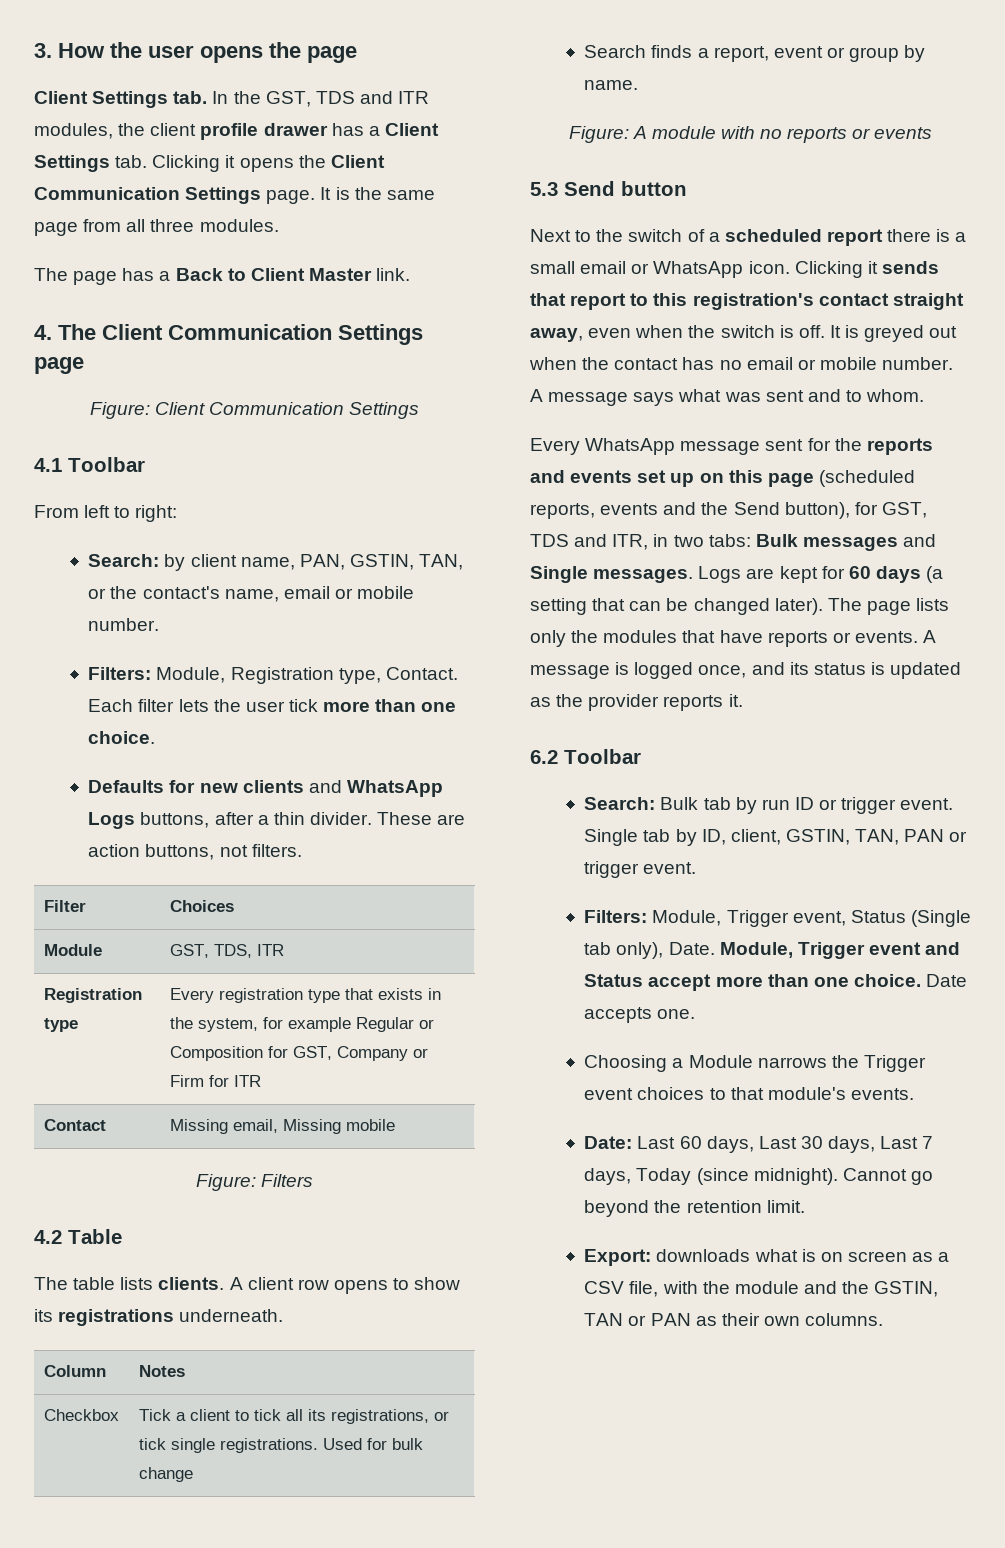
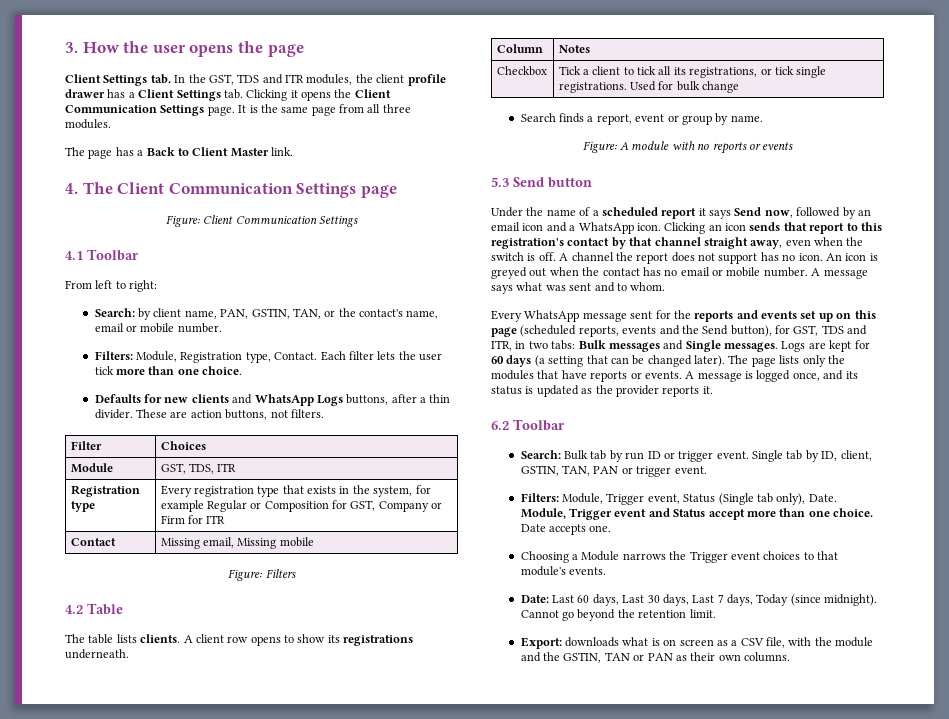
[530,229,967,246] [530,261,650,274] Next to the switch of a scheduled report there is a small email or -> [491,207,871,219] [491,222,576,232] Under the name of a scheduled report it says Send now, followed by an email icon and a
[867,261,878,274] it -> [708,223,746,231] an icon
(889, 299) none -> [611,237,701,249] by that channel
[829,325,841,338] It -> [559,252,867,264] A channel the report does not support has no icon. An icon

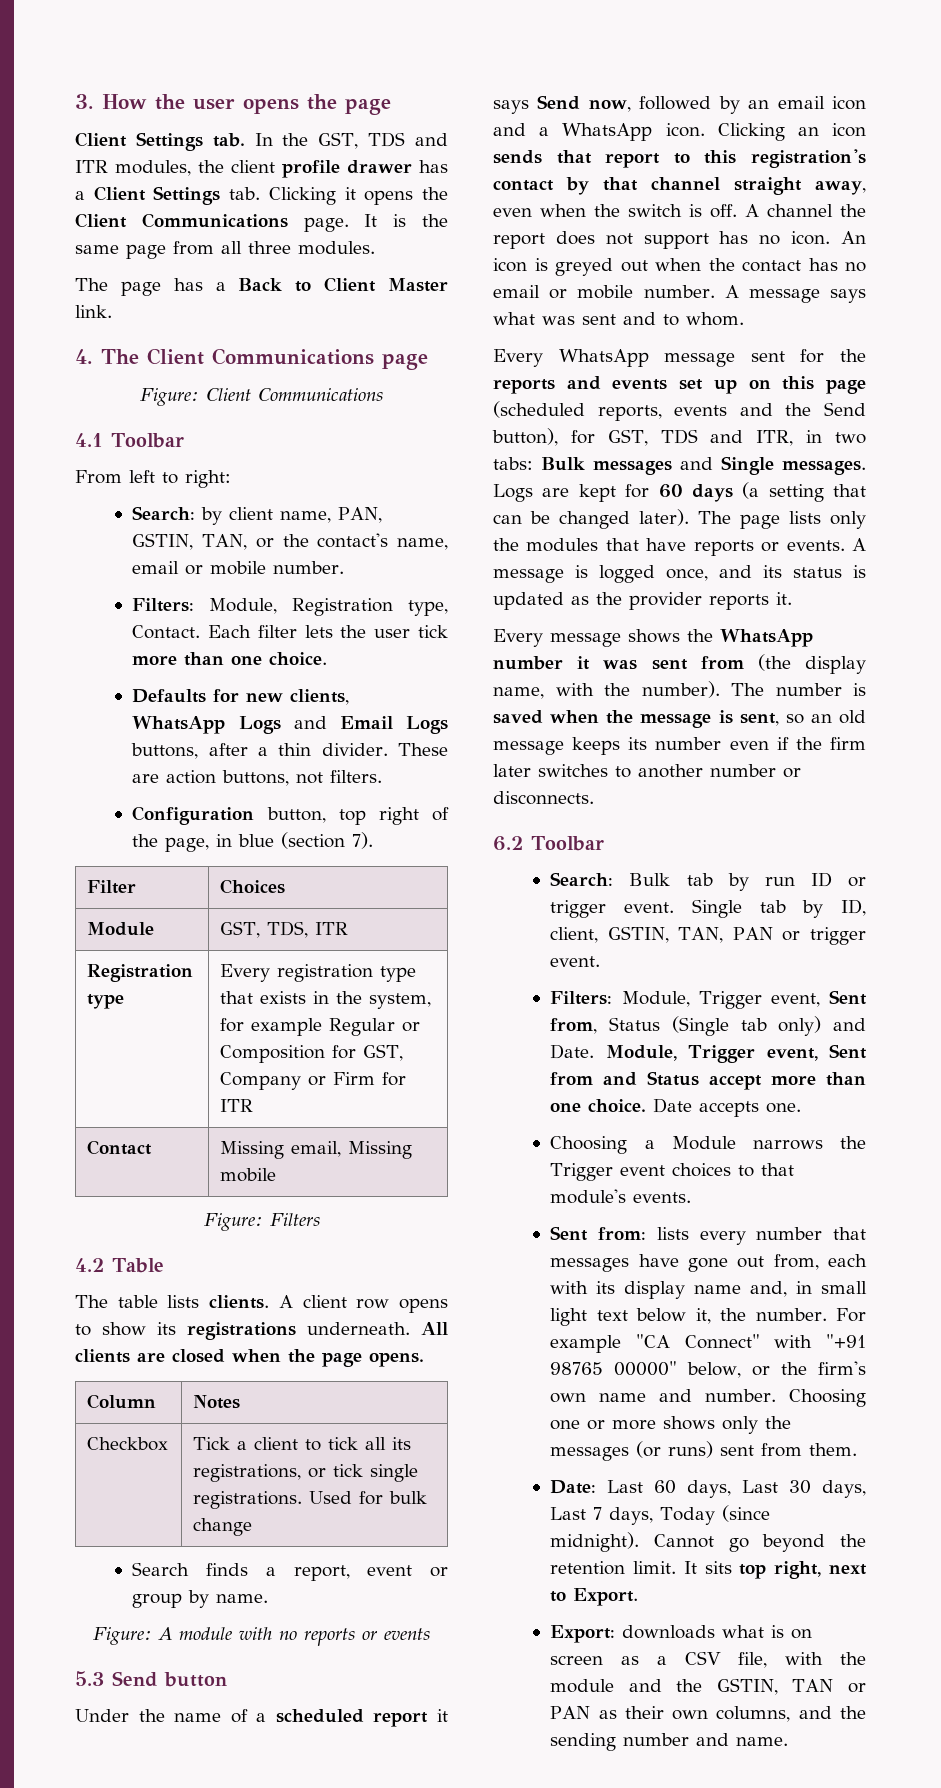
[65,105,205,116] Communication Settings -> [141,213,288,228] Communications
[168,183,357,198] Communication Settings -> [212,348,374,365] Communications
[235,215,359,227] Communication Settings -> [258,388,383,401] Communications
[191,394,314,406] clients and WhatsApp -> [290,689,350,705] [132,716,393,734] clients, WhatsApp Logs and Email
(324, 413) none -> [132,806,449,825] [132,832,374,852] // Configuration button, top right of the page, in blue (section 7).
(129, 654) none -> [421,1322,448,1335] [75,1349,424,1367] All clients are closed when the page opens.
(713, 390) none -> [493,629,813,647] [493,654,866,674] [493,681,866,699] [493,710,866,728] [493,737,866,755] [493,764,801,778] [493,791,594,805] // Every message shows the WhatsApp number it was sent from (the display name, with the number). The number is saved when the message is sent, so an old message keeps its number even if the firm later switches to another number or disconnects.
(680, 499) none -> [828,990,867,1005] [550,1018,598,1034] Sent from,
[776,493,806,505] only), -> [778,1016,866,1036] only) and
[614,509,647,517] event -> [766,1044,867,1061] [550,1072,594,1085] event, Sent from
(607, 571) none -> [550,1226,866,1245] [550,1254,867,1272] [550,1281,867,1299] [550,1308,866,1326] [550,1334,866,1353] [550,1361,866,1378] [550,1389,866,1407] [550,1416,792,1434] [550,1441,858,1461] // Sent from: lists every number that messages have gone out from, each with its display name and, in small light text below it, the number. For example "CA Connect" with "+91 98765 00000" below, or the firm's own name and number. Choosing one or more shows only the messages (or runs) sent from them.
(716, 613) none -> [683,1561,867,1579] [550,1588,639,1606] It sits top right, next to Export.
[744,652,791,662] columns. -> [716,1706,866,1722] [550,1733,789,1751] columns, and the sending number and name.

